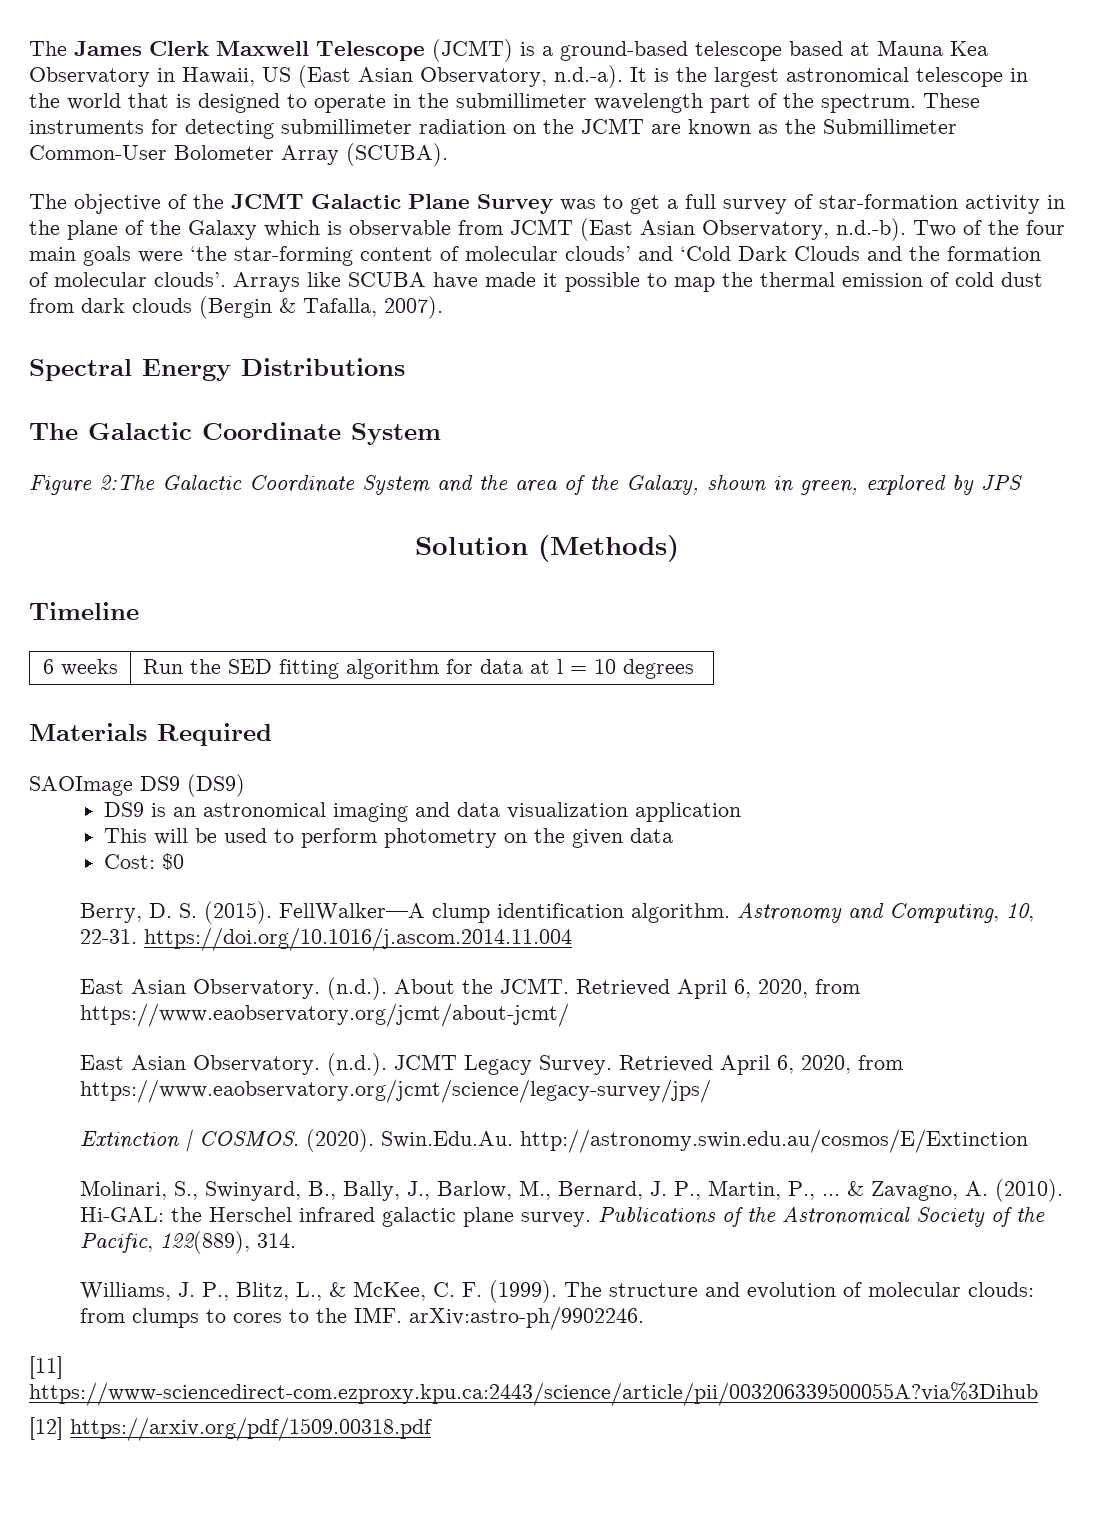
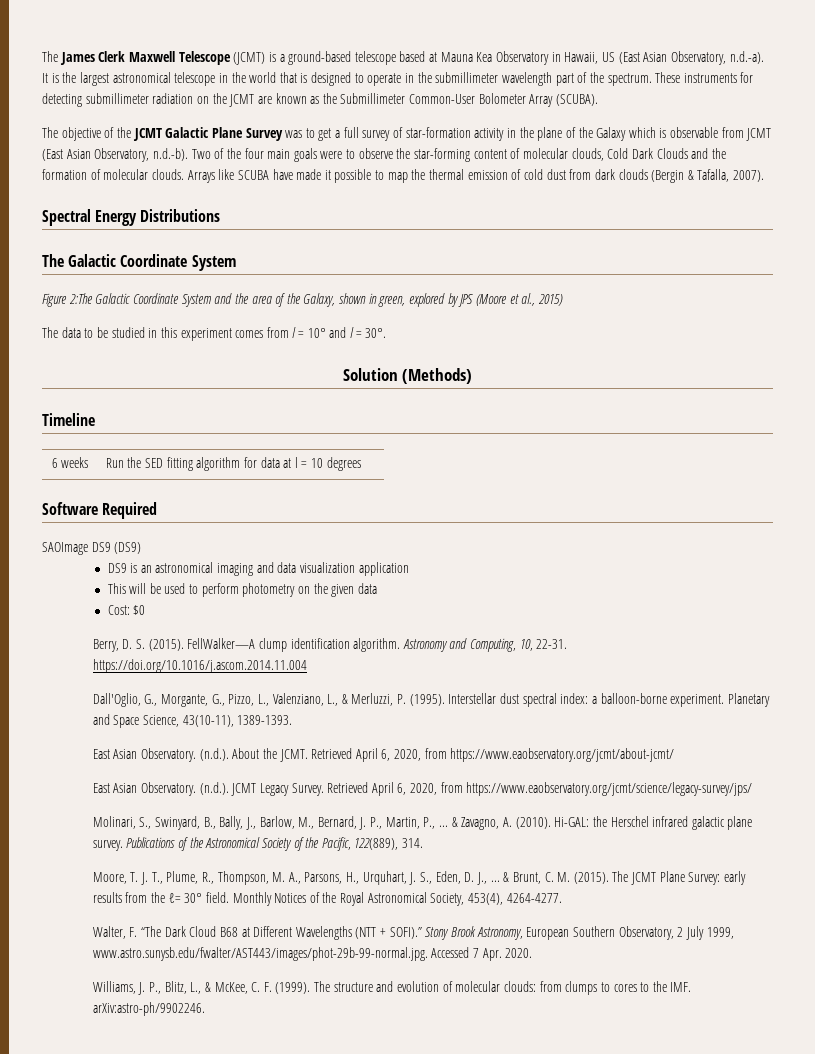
[190,246,227,261] ‘the -> [346,148,411,159] to observe the
[565,246,731,261] clouds’ and ‘Cold -> [571,148,629,161] clouds, Cold
[154,272,226,287] clouds’. -> [151,169,184,180] clouds.
(1022, 483) none -> [475,293,563,306] [42,327,387,341] (Moore et al., 2015) // The data to be studied in this experiment comes from l = 10° and l = 30°.
[29,723,147,741] Materials -> [42,502,98,515] Software
(573, 939) none -> [92,693,770,707] [92,714,293,728] // Dall'Oglio, G., Morgante, G., Pizzo, L., Valenziano, L., & Merluzzi, P. (1995). Interstellar dust spectral index: a balloon-borne experiment. Planetary and Space Science, 43(10-11), 1389-1393.
[80,1129,1029,1153] // Extinction | COSMOS. (2020). Swin.Edu.Au. http://astronomy.swin.edu.au/cosmos/E/Extinction -> (753, 789) none
(297, 1240) none -> [92,871,747,885] [92,892,562,906] [92,926,734,940] [92,947,533,961] // Moore, T. J. T., Plume, R., Thompson, M. A., Parsons, H., Urquhart, J. S., Eden, D. J., ... & Brunt, C. M. (2015). The JCMT Plane Survey: early results from the ℓ= 30° field. Monthly Notices of the Royal Astronomical Society, 453(4), 4264-4277. // Walter, F. “The Dark Cloud B68 at Different Wavelengths (NTT + SOFI).” Stony Brook Astronomy, European Southern Observatory, 2 July 1999, www.astro.sunysb.edu/fwalter/AST443/images/phot-29b-99-normal.jpg. Accessed 7 Apr. 2020.
[29,1356,63,1379] [29,1382,1038,1406] [29,1417,432,1441] // [11] https://www-sciencedirect-com.ezproxy.kpu.ca:2443/science/article/pii/003206339500055A?via%3Dihub // [12] https://arxiv.org/pdf/1509.00318.pdf -> (205, 1009) none

